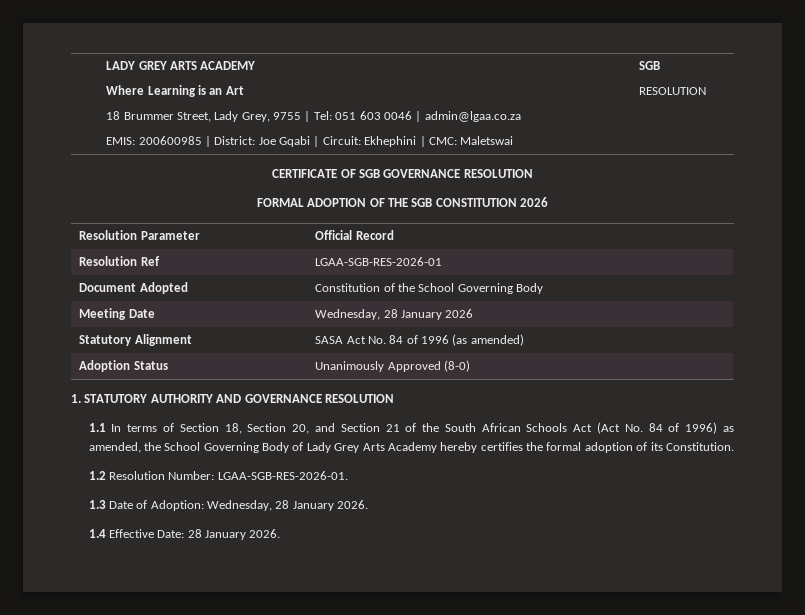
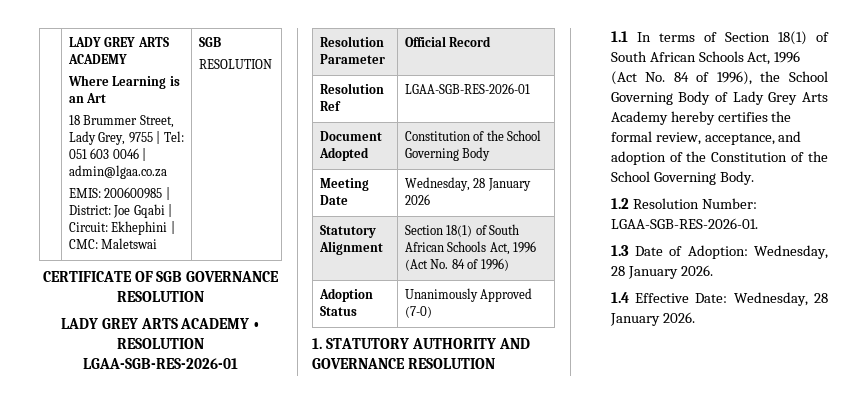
[256,197,549,207] FORMAL ADOPTION OF THE SGB CONSTITUTION 2026 -> [60,318,261,329] [117,338,204,349] [83,358,238,369] LADY GREY ARTS ACADEMY • RESOLUTION LGAA-SGB-RES-2026-01
[315,334,524,346] SASA Act No. 84 of 1996 (as amended) -> [404,224,520,237] [404,241,537,255] [404,258,509,271] Section 18(1) of South African Schools Act, 1996 (Act No. 84 of 1996)
[443,360,470,372] (8-0) -> [404,306,432,318] (7-0)
[224,422,735,434] [88,442,141,453] 18, Section 20, and Section 21 of the South African Schools Act (Act No. 84 of 1996) as amended, -> [777,31,829,45] [610,51,801,65] [610,71,752,85] 18(1) of South African Schools Act, 1996 (Act No. 84 of 1996),
[584,442,734,453] adoption of its Constitution. -> [655,131,802,145] [610,151,828,165] [610,171,754,185] review, acceptance, and adoption of the Constitution of the School Governing Body.
(185, 534) none -> [733,292,808,306] Wednesday,

